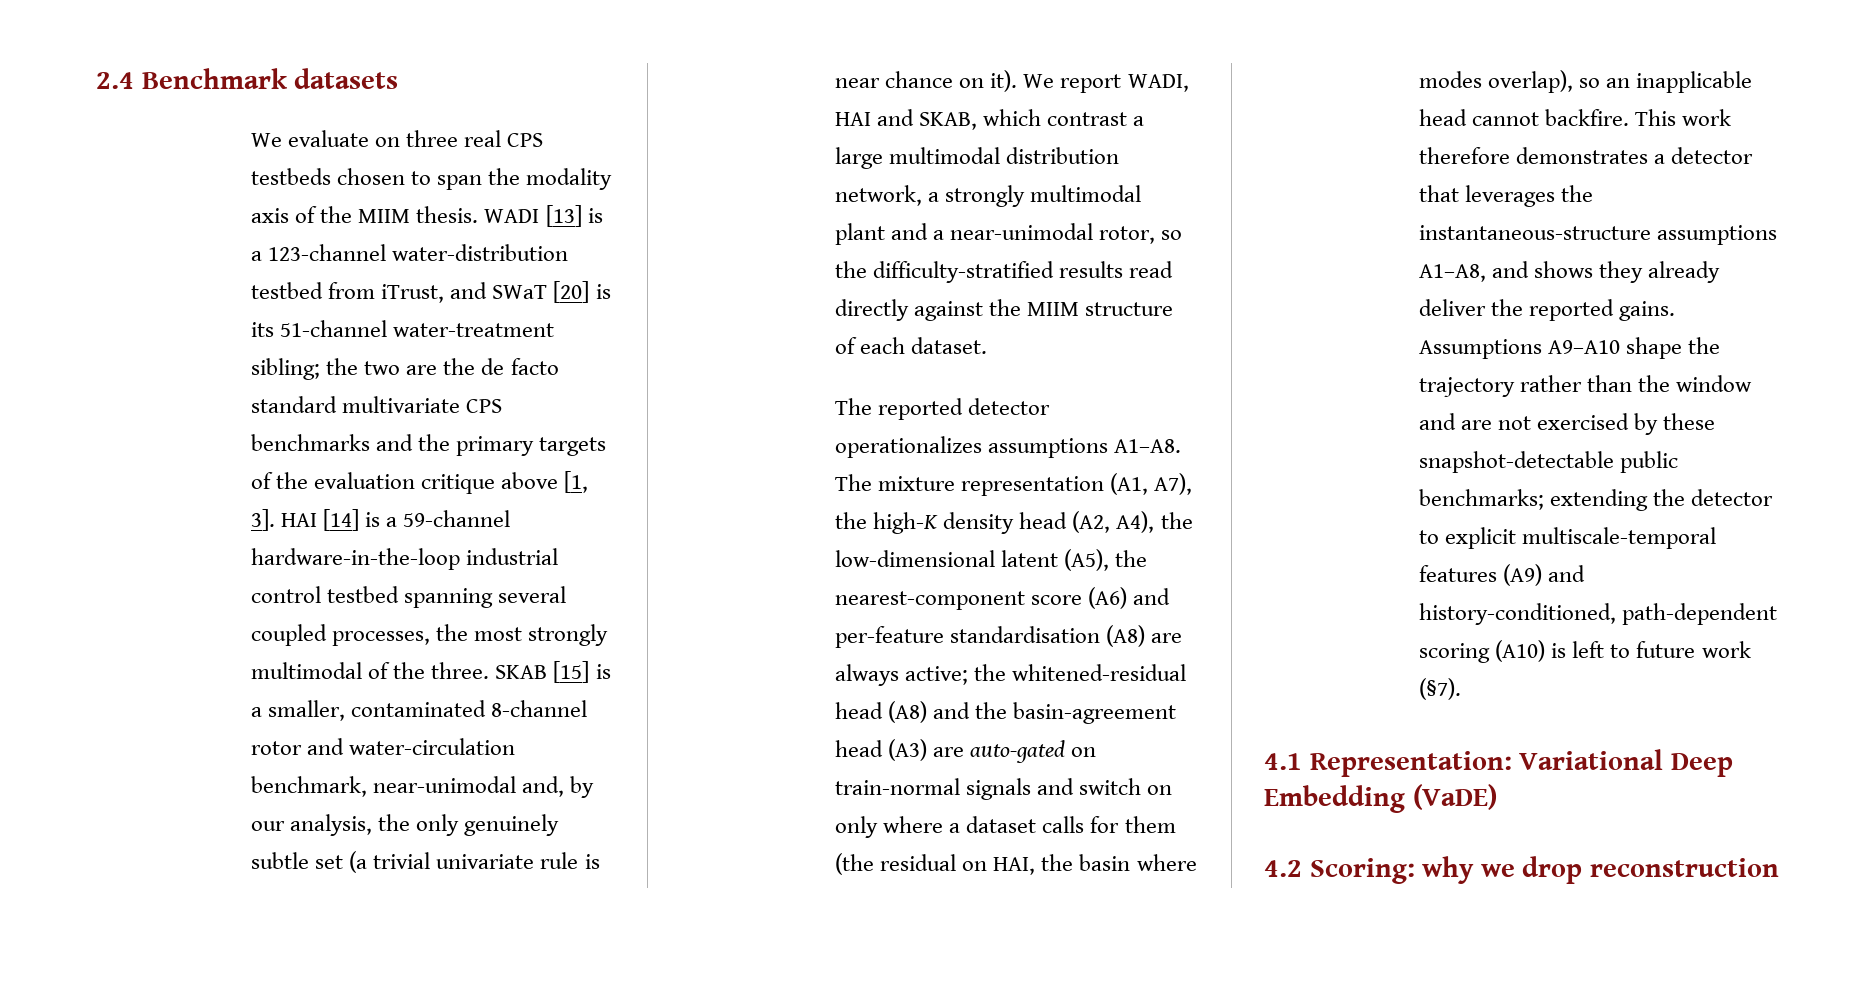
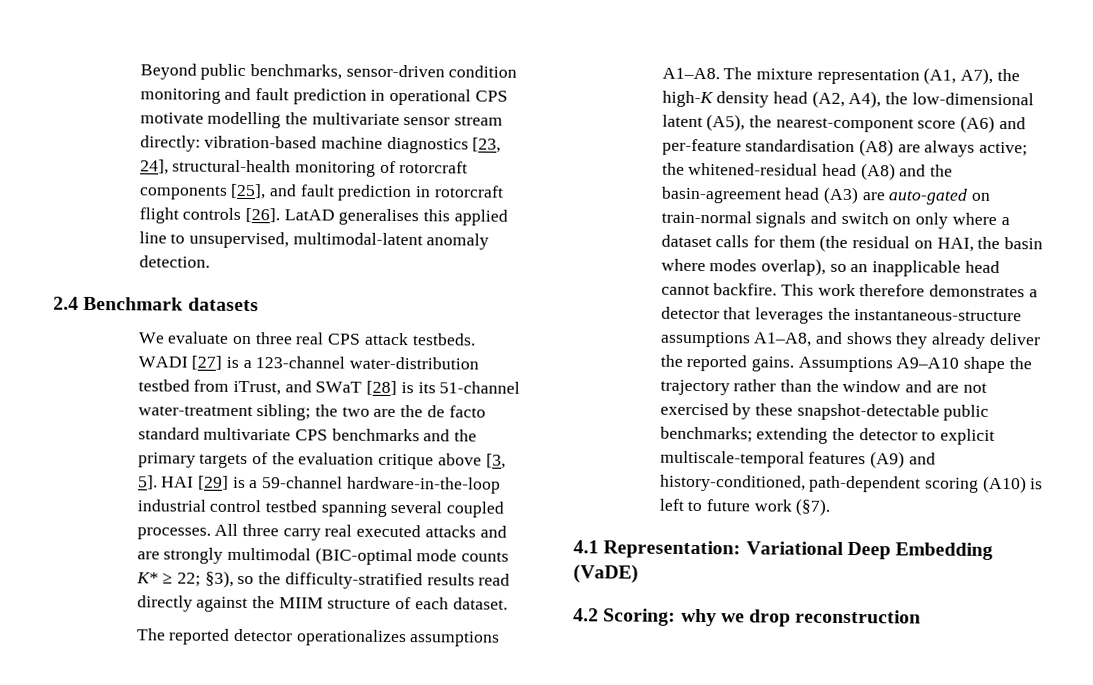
(96, 80) none -> [139,63,518,81] [139,87,508,106] [139,111,504,129] [139,135,502,154] [139,159,469,177] [138,183,504,202] [138,207,508,226] [138,231,490,250] [138,255,210,268] Beyond public benchmarks, sensor-driven condition monitoring and fault prediction in operational CPS motivate modelling the multivariate sensor stream directly: vibration-based machine diagnostics [23, 24], structural-health monitoring of rotorcraft components [25], and fault prediction in rotorcraft flight controls [26]. LatAD generalises this applied line to unsupervised, multimodal-latent anomaly detection. //
[251,168,613,190] [251,205,582,227] testbeds chosen to span the modality axis of the MIIM thesis. WADI [13] -> [363,332,476,346] [137,355,223,370] attack testbeds. WADI [27]
[553,281,590,303] [20] -> [366,380,398,396] [28]
[564,471,589,493] [251,509,360,531] [1, 3]. HAI [14] -> [485,453,506,469] [137,475,230,490] [3, 5]. HAI [29]
[332,624,609,646] [251,661,611,683] [251,700,588,721] [251,738,516,755] [251,776,595,798] [251,814,560,836] [251,851,600,873] [835,70,1189,93] [835,109,1145,130] [835,147,1120,169] [835,185,1142,207] [835,223,1156,245] processes, the most strongly multimodal of the three. SKAB [15] is a smaller, contaminated 8-channel rotor and water-circulation benchmark, near-unimodal and, by our analysis, the only genuinely subtle set (a trivial univariate rule is near chance on it). We report WADI, HAI and SKAB, which contrast a large multimodal distribution network, a strongly multimodal plant and a near-unimodal rotor, -> [136,523,507,541] [136,547,510,566] [135,570,234,588] processes. All three carry real executed attacks and are strongly multimodal (BIC-optimal mode counts K* ≥ 22; §3),

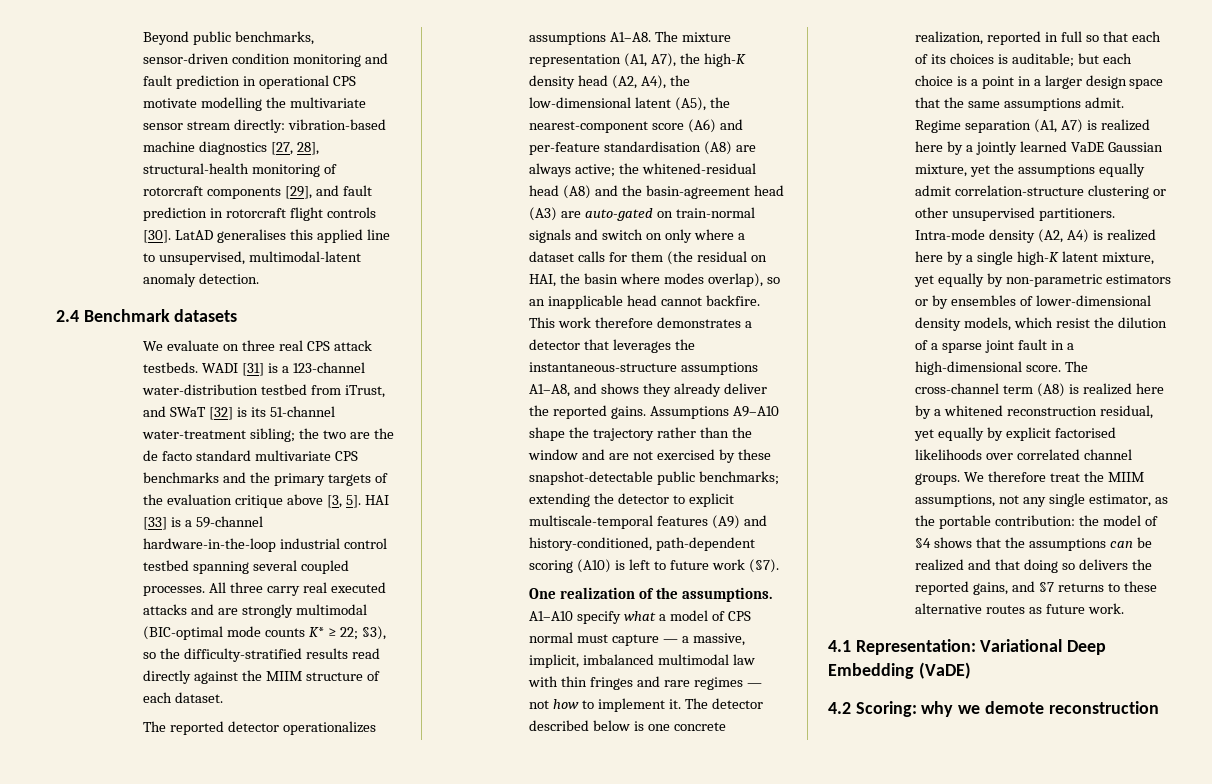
[472,137,502,153] [139,159,169,175] [23, 24], -> [270,142,319,155] [27, 28],
[230,183,267,200] [25], -> [284,186,312,199] [29],
[245,208,281,223] [26]. -> [143,230,172,243] [30].
[191,355,223,370] [27] -> [241,363,264,376] [31]
[366,380,398,396] [28] -> [208,407,233,420] [32]
[198,475,230,490] [29] -> [143,517,168,530] [33]
(831, 507) none -> [529,587,772,602] [529,610,751,624] [529,632,745,646] [529,654,755,668] [528,676,762,690] [529,698,763,712] [529,720,726,731] [915,31,1161,45] [915,53,1132,67] [915,75,1164,89] [915,97,1124,111] [915,119,1150,133] [915,141,1163,155] [915,163,1145,177] [915,185,1166,199] [915,207,1115,221] [915,229,1156,243] [915,251,1154,265] [914,273,1171,287] [915,295,1151,309] [915,317,1167,331] [915,339,1074,353] [915,361,1088,375] [915,383,1164,397] [915,405,1153,419] [914,427,1116,441] [915,449,1132,460] [915,471,1144,485] [915,493,1168,507] [915,515,1158,529] [915,537,1152,551] [915,559,1152,573] [915,581,1157,595] [915,603,1124,614] // One realization of the assumptions. A1–A10 specify what a model of CPS normal must capture — a massive, implicit, imbalanced multimodal law with thin fringes and rare regimes — not how to implement it. The detector described below is one concrete realization, reported in full so that each of its choices is auditable; but each choice is a point in a larger design space that the same assumptions admit. Regime separation (A1, A7) is realized here by a jointly learned VaDE Gaussian mixture, yet the assumptions equally admit correlation-structure clustering or other unsupervised partitioners. Intra-mode density (A2, A4) is realized here by a single high-K latent mixture, yet equally by non-parametric estimators or by ensembles of lower-dimensional density models, which resist the dilution of a sparse joint fault in a high-dimensional score. The cross-channel term (A8) is realized here by a whitened reconstruction residual, yet equally by explicit factorised likelihoods over correlated channel groups. We therefore treat the MIIM assumptions, not any single estimator, as the portable contribution: the model of §4 shows that the assumptions can be realized and that doing so delivers the reported gains, and §7 returns to these alternative routes as future work.
[749,609,792,627] drop -> [984,701,1044,714] demote

